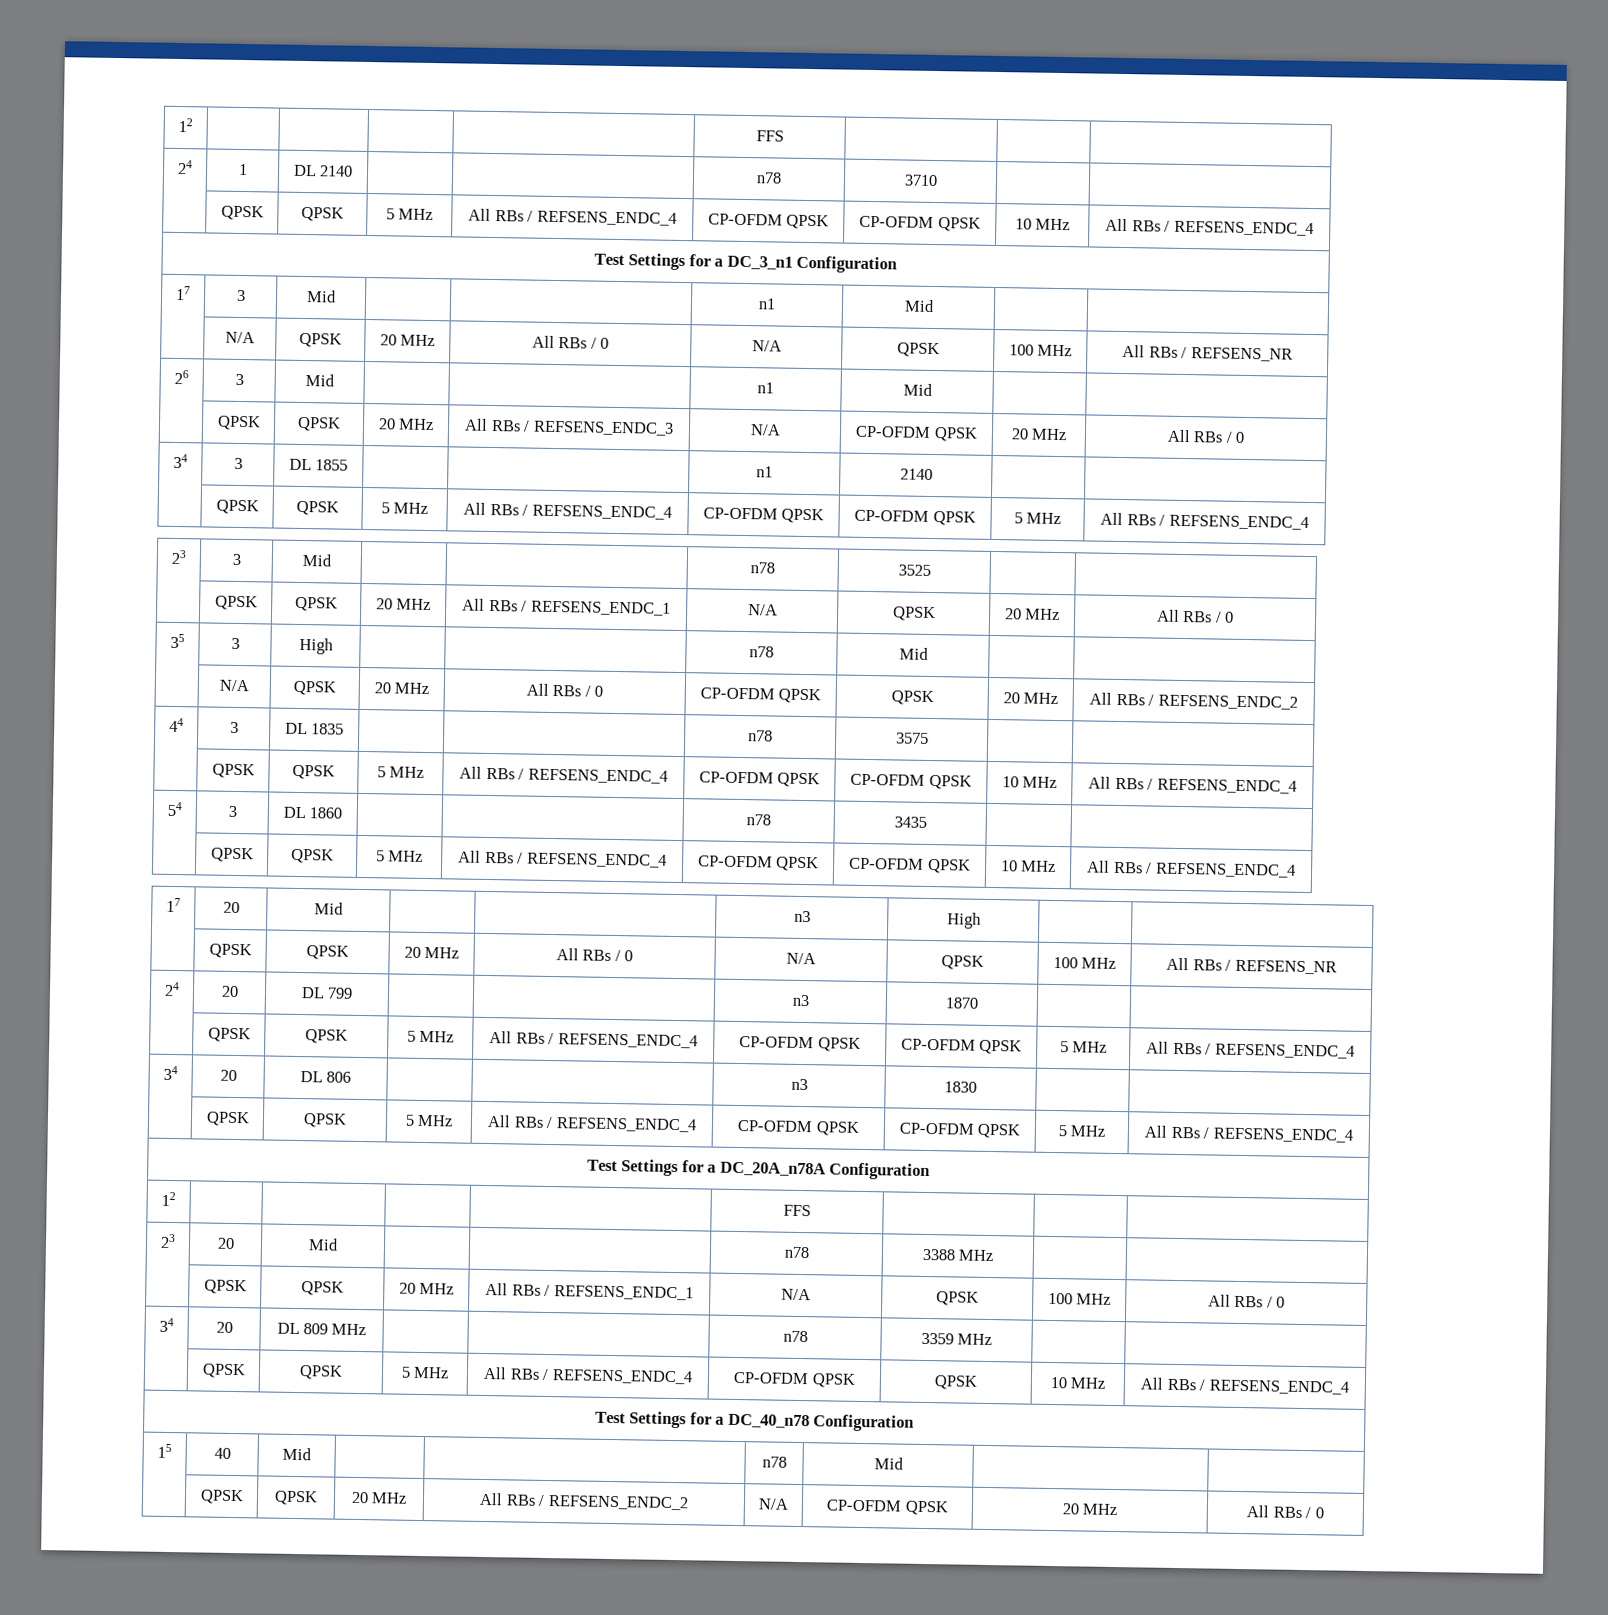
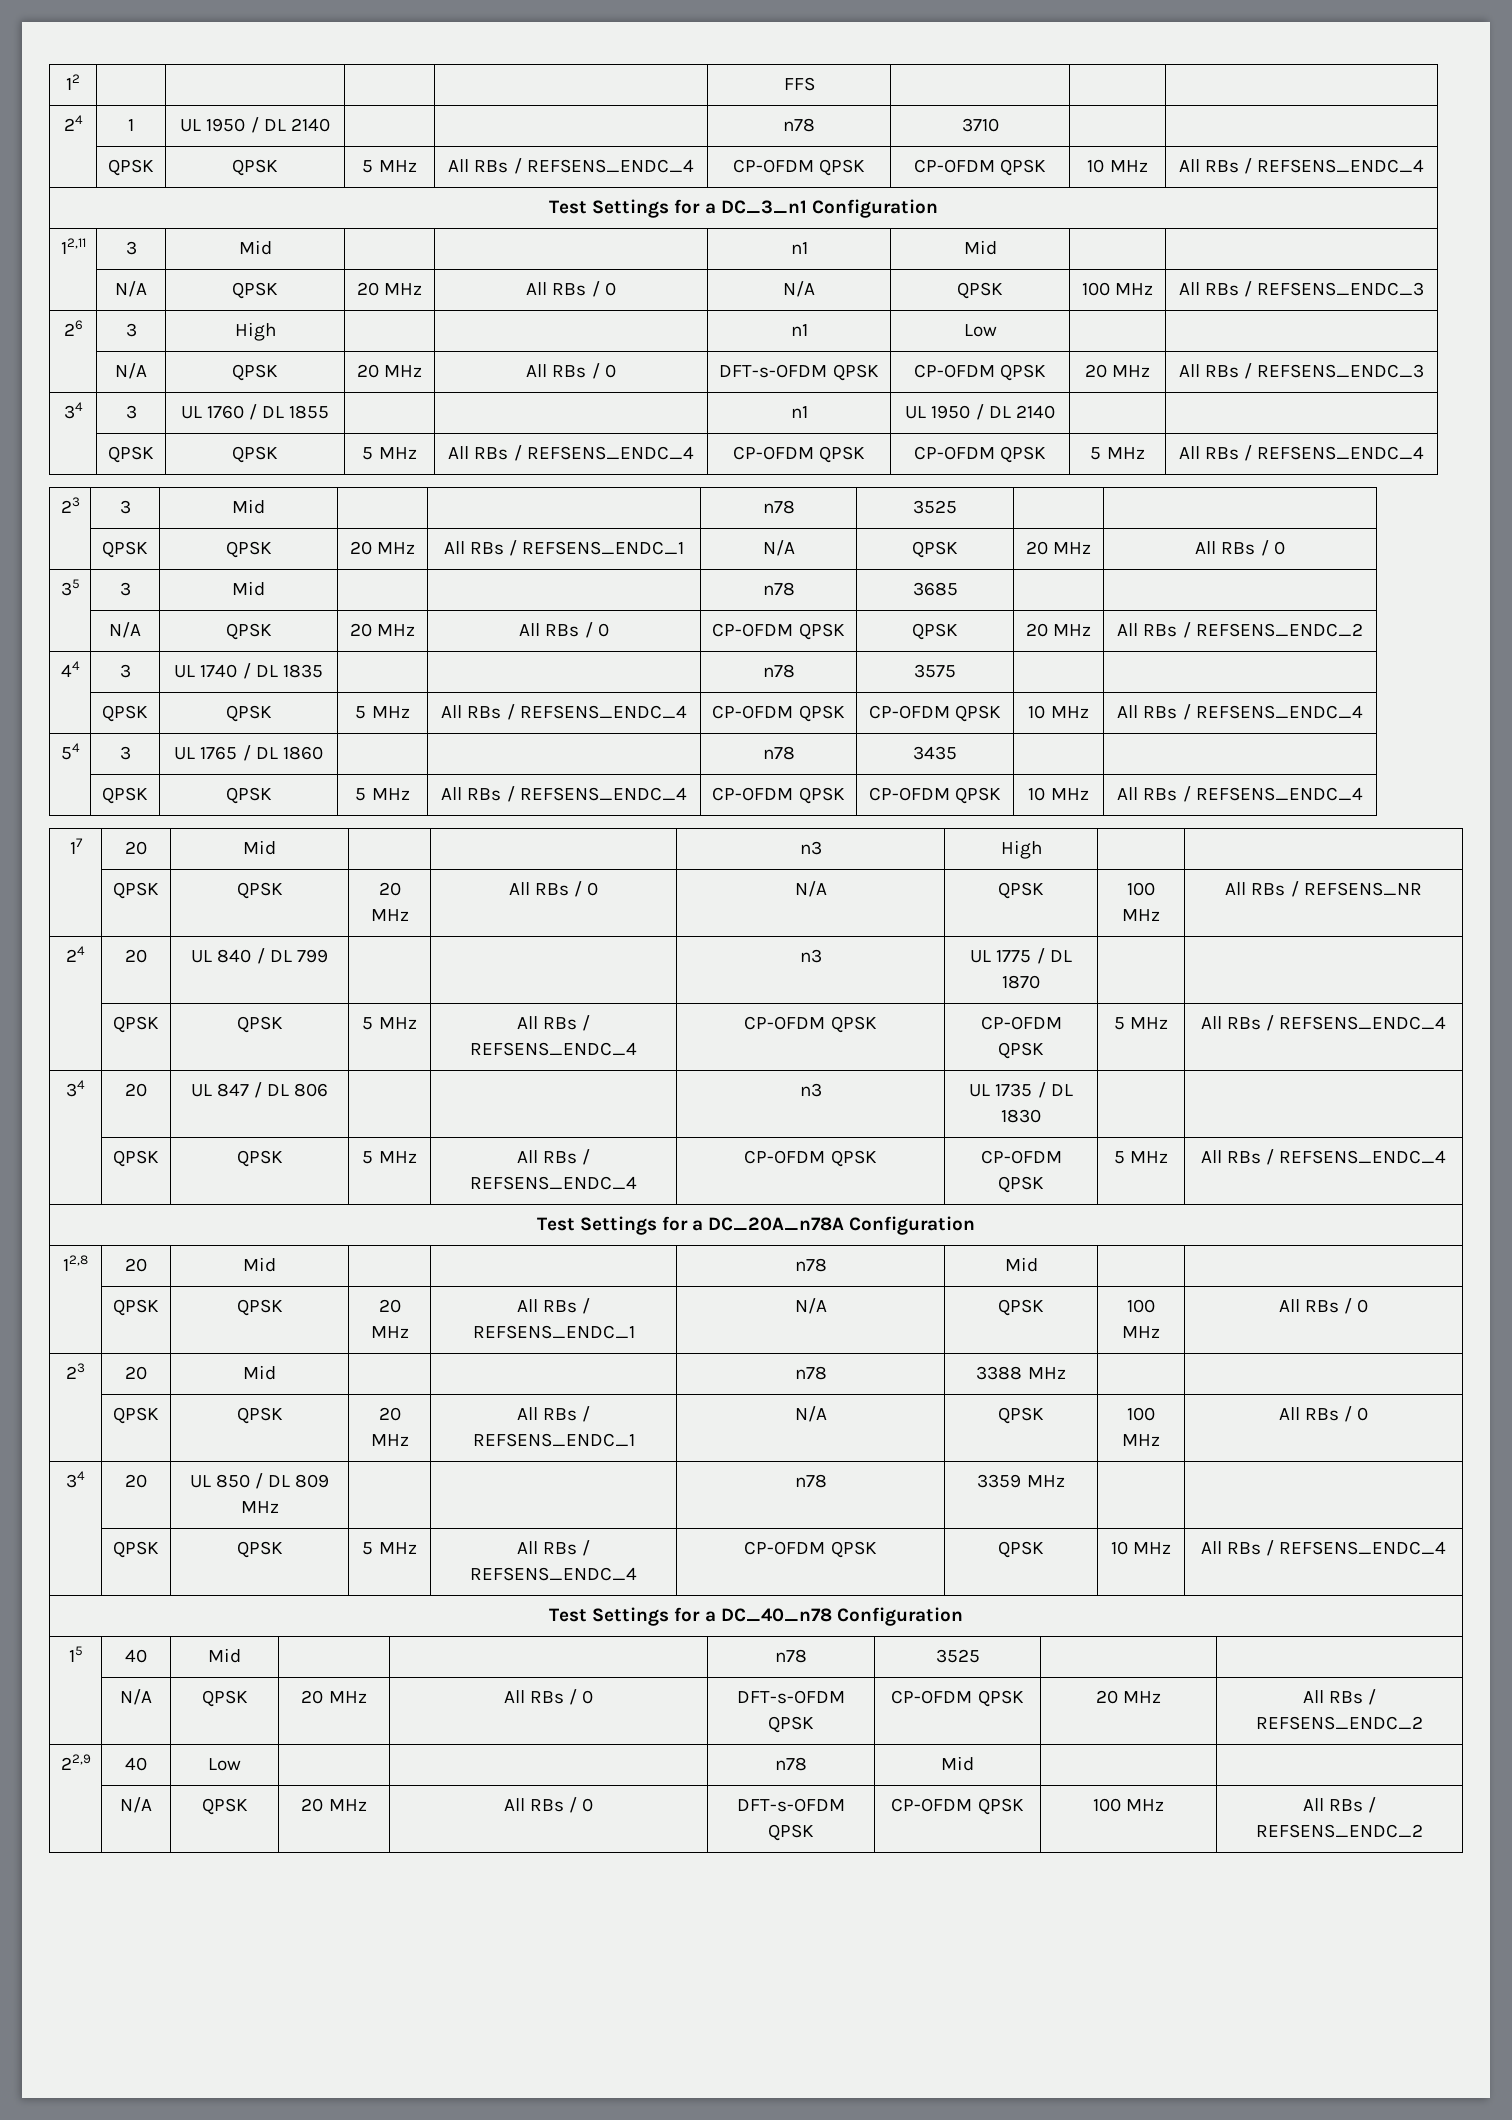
(248, 169) none -> [180,117,259,133] UL 1950 /
[175,285,191,301] 17 -> [60,238,86,254] 12,11
[1190,347,1293,362] REFSENS_NR -> [1257,282,1425,296] REFSENS_ENDC_3
[305,374,335,387] [756,382,774,394] [902,383,933,396] [216,415,261,431] [297,416,341,432] [377,418,435,431] [464,418,674,436] [749,424,781,436] [855,425,978,442] [1010,428,1068,441] [1166,429,1246,443] Mid | | | n1 | Mid | | // | QPSK | QPSK | 20 MHz | All RBs / REFSENS_ENDC_3 | N/A | CP-OFDM QPSK | 20 MHz | All RBs / 0 -> [234,322,276,341] [790,324,808,336] [963,324,997,337] [115,363,147,379] [232,364,278,381] [356,364,423,378] [526,363,616,379] [719,364,879,381] [913,364,1047,381] [1084,364,1151,378] [1178,363,1425,379] High | | | n1 | Low | | // | N/A | QPSK | 20 MHz | All RBs / 0 | DFT-s-OFDM QPSK | CP-OFDM QPSK | 20 MHz | All RBs / REFSENS_ENDC_3
(243, 463) none -> [180,404,257,420] UL 1760 /
(773, 472) none -> [905,404,1011,420] UL 1950 / DL
[298,637,334,655] [748,646,774,658] [898,647,929,660] High | | | n78 | Mid -> [232,581,265,596] [762,582,795,596] [912,582,958,596] Mid | | | n78 | 3685
(239, 727) none -> [174,663,251,679] UL 1740 /
(237, 811) none -> [174,745,251,761] UL 1765 /
(239, 991) none -> [191,948,265,964] UL 840 /
(810, 1000) none -> [970,948,1072,964] UL 1775 / DL
(237, 1075) none -> [190,1082,262,1098] UL 847 /
(808, 1084) none -> [969,1082,1073,1098] UL 1735 / DL
[161,1191,176,1207] [782,1204,811,1217] 12 | | | | | FFS | | | -> [63,1255,88,1271] [125,1258,147,1272] [243,1257,276,1272] [794,1258,827,1272] [1004,1257,1038,1272] [113,1299,159,1316] [236,1299,283,1316] [378,1299,401,1313] [370,1326,409,1338] [516,1298,591,1314] [472,1325,635,1339] [794,1298,827,1314] [998,1299,1044,1316] [1127,1299,1155,1313] [1122,1326,1160,1338] [1278,1298,1369,1314] 12,8 | 20 | Mid | | | n78 | Mid | | // | QPSK | QPSK | 20 MHz | All RBs / REFSENS_ENDC_1 | N/A | QPSK | 100 MHz | All RBs / 0
(233, 1327) none -> [189,1473,263,1489] UL 850 /
[873,1457,904,1470] [199,1489,244,1505] [274,1490,318,1506] [350,1491,408,1504] [479,1492,689,1511] [758,1498,789,1510] [826,1499,948,1516] [1061,1503,1118,1516] [1246,1505,1324,1519] Mid | | // | QPSK | QPSK | 20 MHz | All RBs / REFSENS_ENDC_2 | N/A | CP-OFDM QPSK | 20 MHz | All RBs / 0 -> [935,1649,980,1663] [120,1689,152,1705] [201,1690,248,1707] [301,1690,367,1704] [503,1689,594,1705] [737,1690,845,1704] [768,1716,814,1733] [891,1690,1024,1707] [1095,1690,1162,1704] [1302,1689,1377,1705] [1256,1716,1423,1730] [60,1754,91,1770] [125,1757,147,1771] [208,1758,241,1771] [775,1757,807,1771] [941,1756,974,1771] [120,1797,152,1813] [201,1798,248,1815] [301,1798,367,1812] [503,1797,594,1813] [737,1798,845,1812] [768,1824,814,1841] [891,1798,1024,1815] [1092,1798,1165,1812] [1302,1797,1377,1813] [1256,1824,1423,1838] 3525 | | // | N/A | QPSK | 20 MHz | All RBs / 0 | DFT-s-OFDM QPSK | CP-OFDM QPSK | 20 MHz | All RBs / REFSENS_ENDC_2 // 22,9 | 40 | Low | | | n78 | Mid | | // | N/A | QPSK | 20 MHz | All RBs / 0 | DFT-s-OFDM QPSK | CP-OFDM QPSK | 100 MHz | All RBs / REFSENS_ENDC_2

